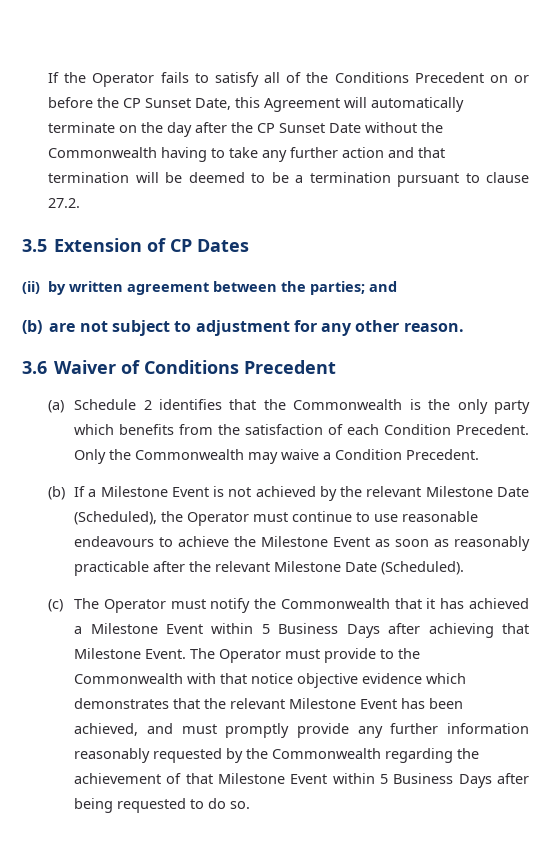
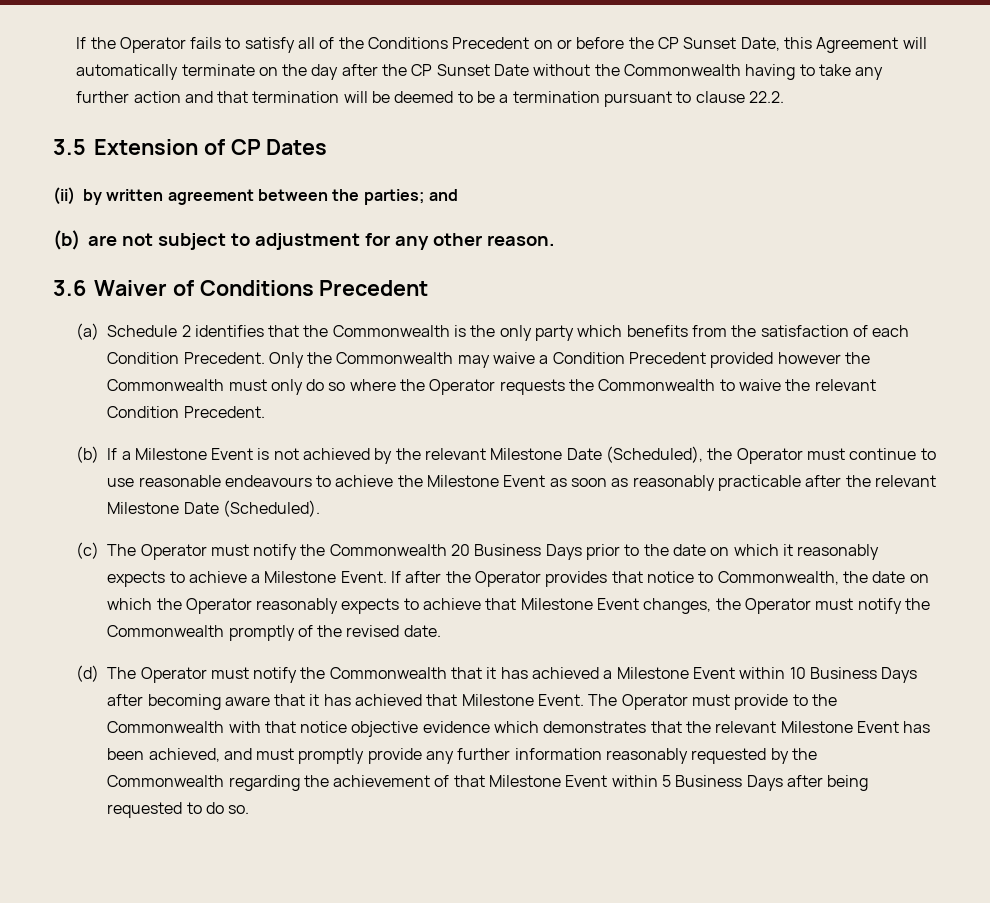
[48,198,81,208] 27.2. -> [748,91,784,103] 22.2.
(403, 454) none -> [629,352,871,368] [107,379,876,395] [107,406,180,418] Precedent provided however the Commonwealth must only do so where the Operator requests the Commonwealth to waive the relevant Condition
(390, 603) none -> [451,544,880,560] [107,571,929,587] [107,598,930,614] [107,625,441,641] [76,665,447,683] 20 Business Days prior to the date on which it reasonably expects to achieve a Milestone Event. If after the Operator provides that notice to Commonwealth, the date on which the Operator reasonably expects to achieve that Milestone Event changes, the Operator must notify the Commonwealth promptly of the revised date. // (d) The Operator must notify the Commonwealth
[261,623,494,638] 5 Business Days after achieving -> [789,667,918,683] [107,694,423,710] 10 Business Days after becoming aware that it has achieved

